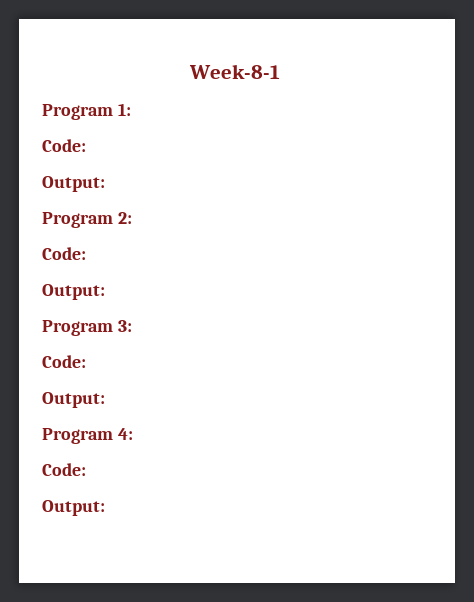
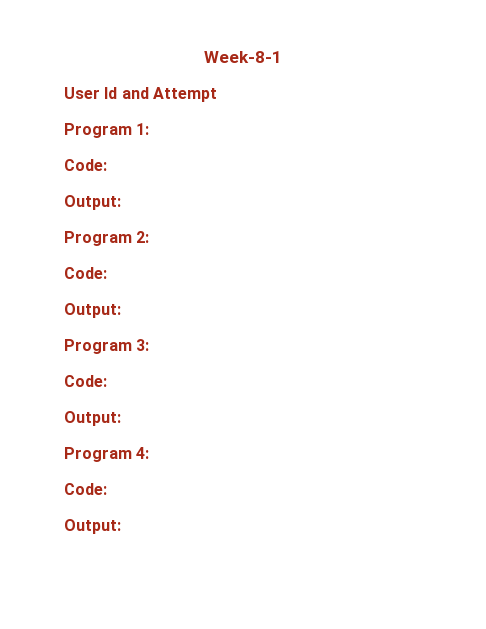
(280, 71) none -> [64,87,217,102] // User Id and Attempt

